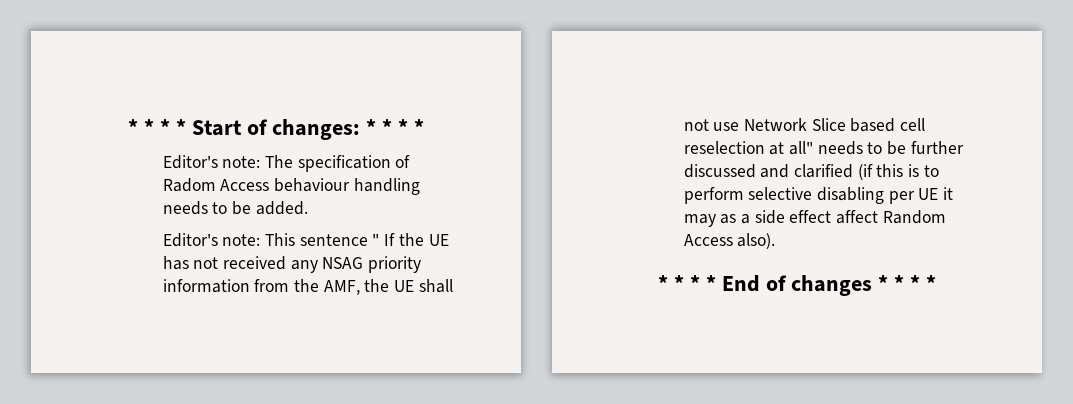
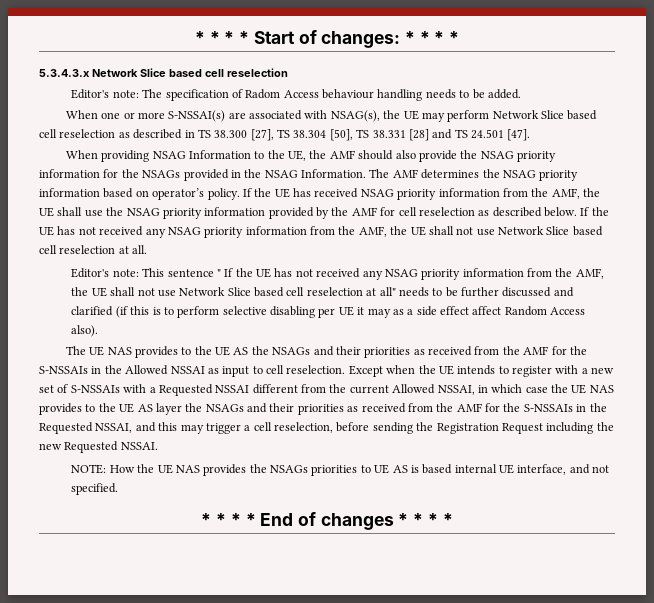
(425, 127) none -> [39,68,288,77] // 5.3.4.3.x Network Slice based cell reselection
(308, 208) none -> [65,110,598,122] [39,129,531,141] [65,150,557,162] [39,169,579,181] [39,188,600,200] [39,207,609,219] [39,226,603,238] [39,245,148,254] // When one or more S-NSSAI(s) are associated with NSAG(s), the UE may perform Network Slice based cell reselection as described in TS 38.300 [27], TS 38.304 [50], TS 38.331 [28] and TS 24.501 [47]. // When providing NSAG Information to the UE, the AMF should also provide the NSAG priority information for the NSAGs provided in the NSAG Information. The AMF determines the NSAG priority information based on operator’s policy. If the UE has received NSAG priority information from the AMF, the UE shall use the NSAG priority information provided by the AMF for cell reselection as described below. If the UE has not received any NSAG priority information from the AMF, the UE shall not use Network Slice based cell reselection at all.
(776, 241) none -> [65,346,587,358] [39,365,615,377] [39,384,614,396] [39,403,607,415] [39,422,614,434] [39,441,158,453] [71,464,610,476] [71,483,119,495] // The UE NAS provides to the UE AS the NSAGs and their priorities as received from the AMF for the S-NSSAIs in the Allowed NSSAI as input to cell reselection. Except when the UE intends to register with a new set of S-NSSAIs with a Requested NSSAI different from the current Allowed NSSAI, in which case the UE NAS provides to the UE AS layer the NSAGs and their priorities as received from the AMF for the S-NSSAIs in the Requested NSSAI, and this may trigger a cell reselection, before sending the Registration Request including the new Requested NSSAI. // NOTE: How the UE NAS provides the NSAGs priorities to UE AS is based internal UE interface, and not specified.

